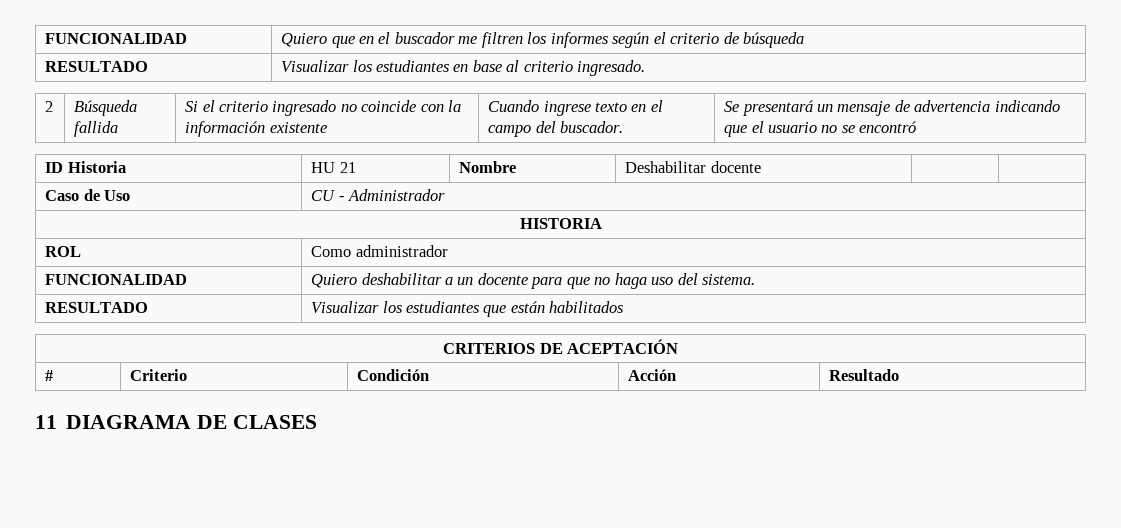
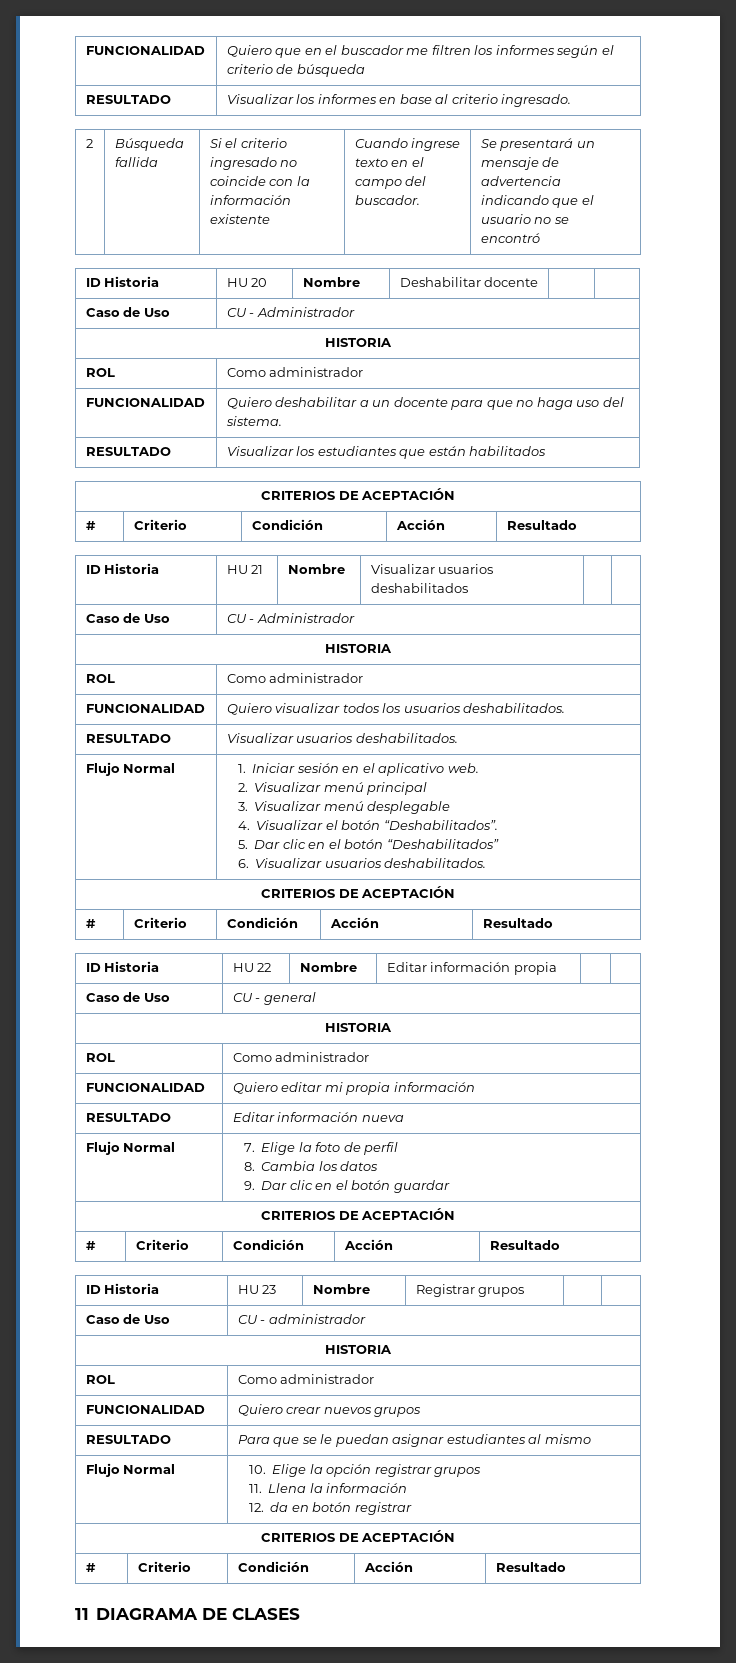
[375,60,449,72] estudiantes -> [317,94,377,104] informes
[339,162,356,173] 21 -> [251,278,268,287] 20
(900, 375) none -> [85,563,160,574] [226,565,264,574] [287,564,345,574] [370,564,494,574] [370,583,468,593] [85,613,170,623] [226,613,355,623] [325,644,392,653] [85,674,115,683] [226,673,364,683] [85,704,205,713] [226,703,566,715] [85,734,171,743] [226,733,458,743] [85,762,176,776] [237,763,479,776] [237,782,428,795] [237,801,451,814] [237,820,498,830] [237,839,499,849] [237,858,487,868] [260,886,456,898] [85,919,96,928] [133,917,187,928] [226,917,298,928] [329,917,379,928] [482,918,553,928] [85,961,160,972] [232,963,272,972] [299,962,357,972] [386,962,557,975] [85,992,170,1002] [232,992,316,1005] [325,1023,392,1032] [85,1053,115,1062] [232,1052,370,1062] [85,1083,205,1092] [232,1082,475,1095] [85,1113,171,1122] [232,1112,404,1122] [85,1141,176,1155] [243,1142,399,1155] [243,1161,379,1171] [243,1180,450,1193] [260,1208,456,1220] [85,1241,96,1250] [135,1239,189,1250] [232,1239,304,1250] [343,1239,393,1250] [489,1240,560,1250] [85,1283,160,1294] [237,1285,277,1294] [312,1284,370,1294] [415,1284,525,1297] [85,1314,170,1324] [237,1314,366,1324] [325,1345,392,1354] [85,1375,115,1384] [237,1374,375,1384] [85,1405,205,1414] [237,1404,422,1417] [85,1435,171,1444] [237,1434,591,1447] [85,1463,176,1477] [248,1464,482,1477] [248,1483,408,1493] [248,1502,412,1515] [260,1530,456,1542] [85,1563,96,1572] [137,1561,191,1572] [237,1561,309,1572] [363,1561,413,1572] [495,1562,566,1572] // ID Historia | HU 21 | Nombre | Visualizar usuarios deshabilitados | | // Caso de Uso | CU - Administrador // HISTORIA // ROL | Como administrador // FUNCIONALIDAD | Quiero visualizar todos los usuarios deshabilitados. // RESULTADO | Visualizar usuarios deshabilitados. // Flujo Normal | 1. Iniciar sesión en el aplicativo web. // 2. Visualizar menú principal // 3. Visualizar menú desplegable // 4. Visualizar el botón “Deshabilitados”. // 5. Dar clic en el botón “Deshabilitados” // 6. Visualizar usuarios deshabilitados. // CRITERIOS DE ACEPTACIÓN // # | Criterio | Condición | Acción | Resultado // ID Historia | HU 22 | Nombre | Editar información propia | | // Caso de Uso | CU - general // HISTORIA // ROL | Como administrador // FUNCIONALIDAD | Quiero editar mi propia información // RESULTADO | Editar información nueva // Flujo Normal | 7. Elige la foto de perfil // 8. Cambia los datos // 9. Dar clic en el botón guardar // CRITERIOS DE ACEPTACIÓN // # | Criterio | Condición | Acción | Resultado // ID Historia | HU 23 | Nombre | Registrar grupos | | // Caso de Uso | CU - administrador // HISTORIA // ROL | Como administrador // FUNCIONALIDAD | Quiero crear nuevos grupos // RESULTADO | Para que se le puedan asignar estudiantes al mismo // Flujo Normal | 10. Elige la opción registrar grupos // 11. Llena la información // 12. da en botón registrar // CRITERIOS DE ACEPTACIÓN // # | Criterio | Condición | Acción | Resultado

